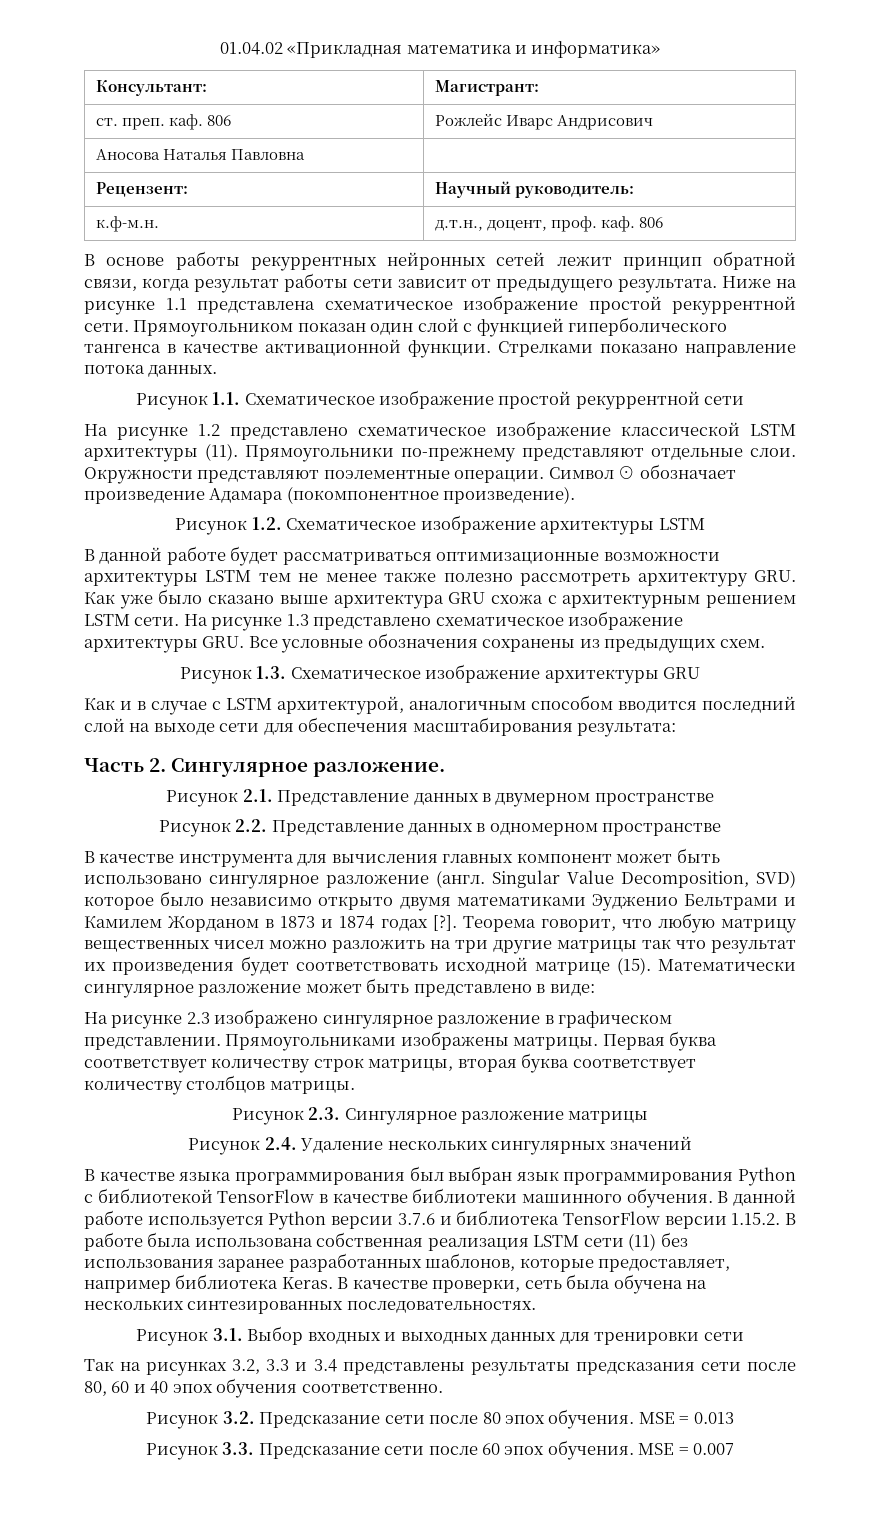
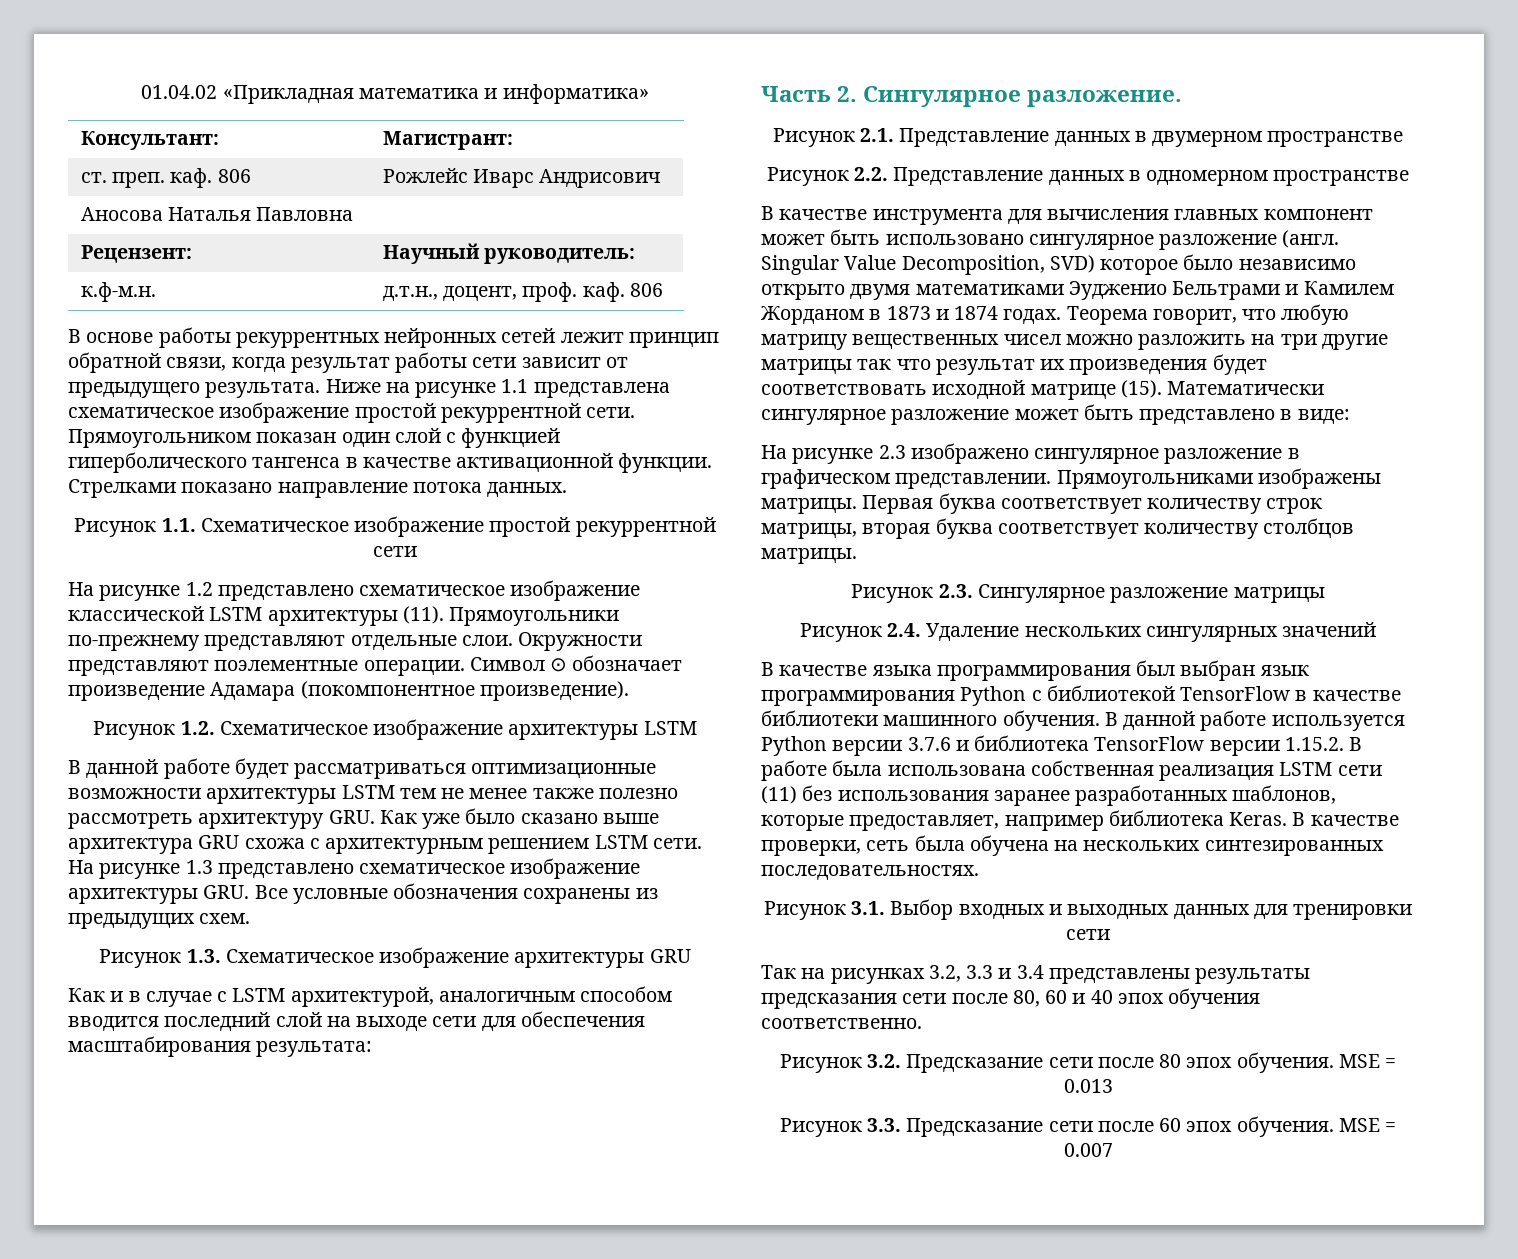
[380,915,457,931] годах [?]. -> [1003,309,1062,324] годах.

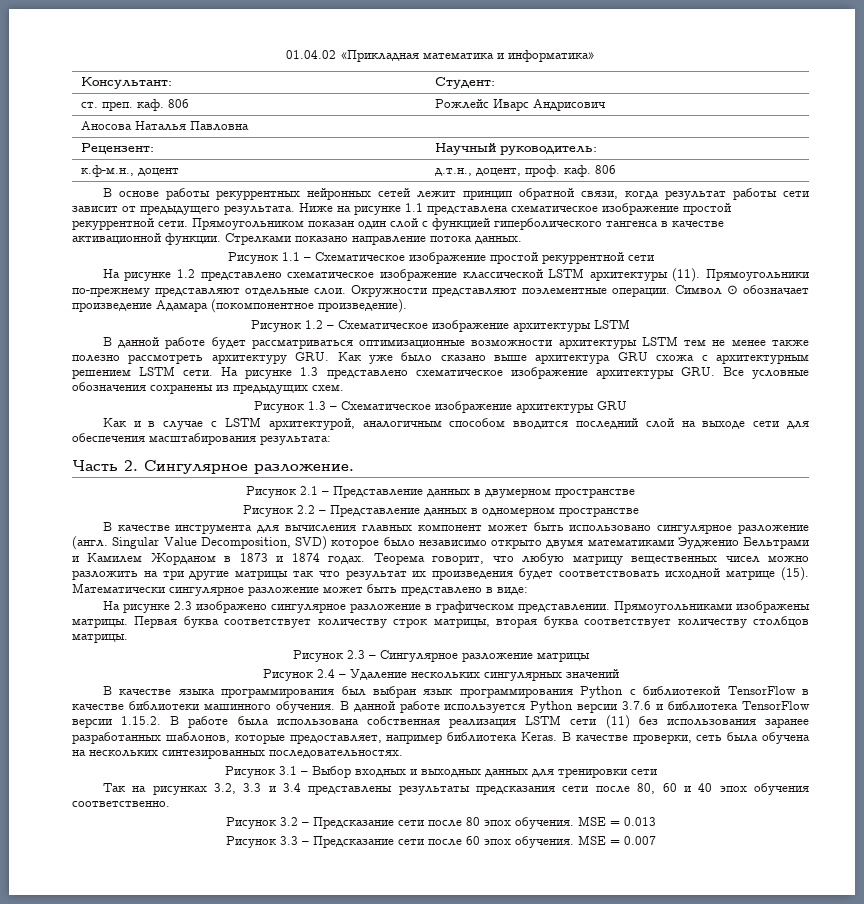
[382,131,513,150] Магистрант: -> [434,77,495,89] Студент:
[80,282,156,302] к.ф-м.н. -> [80,165,179,177] к.ф-м.н., доцент
[161,518,196,532] 1.1. -> [281,252,311,261] 1.1 –
[180,721,215,735] 1.2. -> [305,320,334,329] 1.2 –
[186,949,221,963] 1.3. -> [308,401,337,410] 1.3 –
[859,128,894,142] 2.1. -> [300,486,329,495] 2.1 –
[853,167,888,181] 2.2. -> [296,505,326,514] 2.2 –
[938,584,973,598] 2.3. -> [346,650,376,659] 2.3 –
[887,623,922,637] 2.4. -> [316,669,346,678] 2.4 –
[851,901,886,915] 3.1. -> [278,766,308,775] 3.1 –
[867,1054,902,1068] 3.2. -> [279,817,309,826] 3.2 –
[867,1118,902,1132] 3.3. -> [279,836,309,845] 3.3 –

